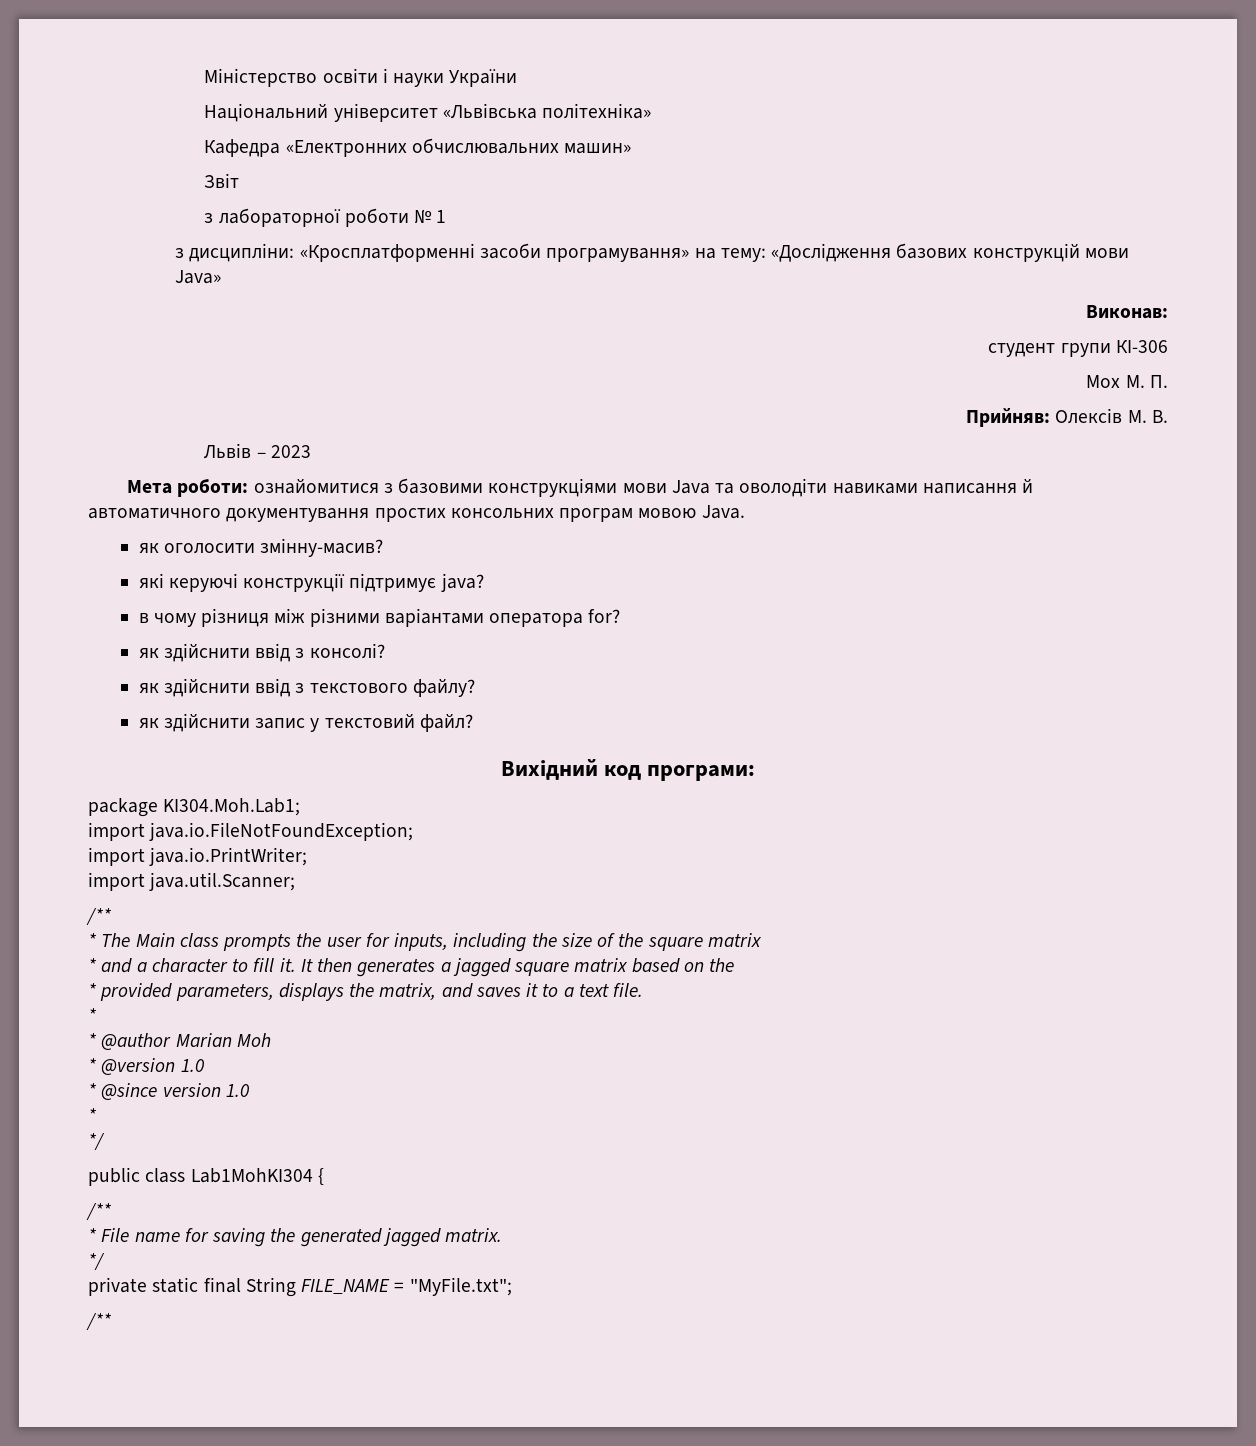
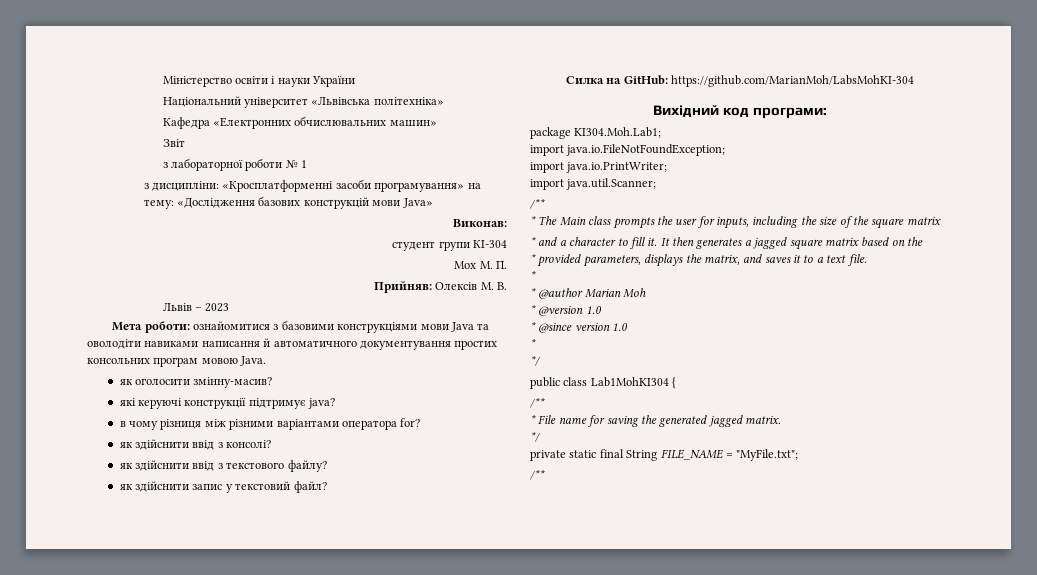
[1116,340,1168,353] КІ-306 -> [473,240,507,248] КІ-304
(473, 722) none -> [565,75,915,87] // Силка на GitHub: https://github.com/MarianMoh/LabsMohKI-304

